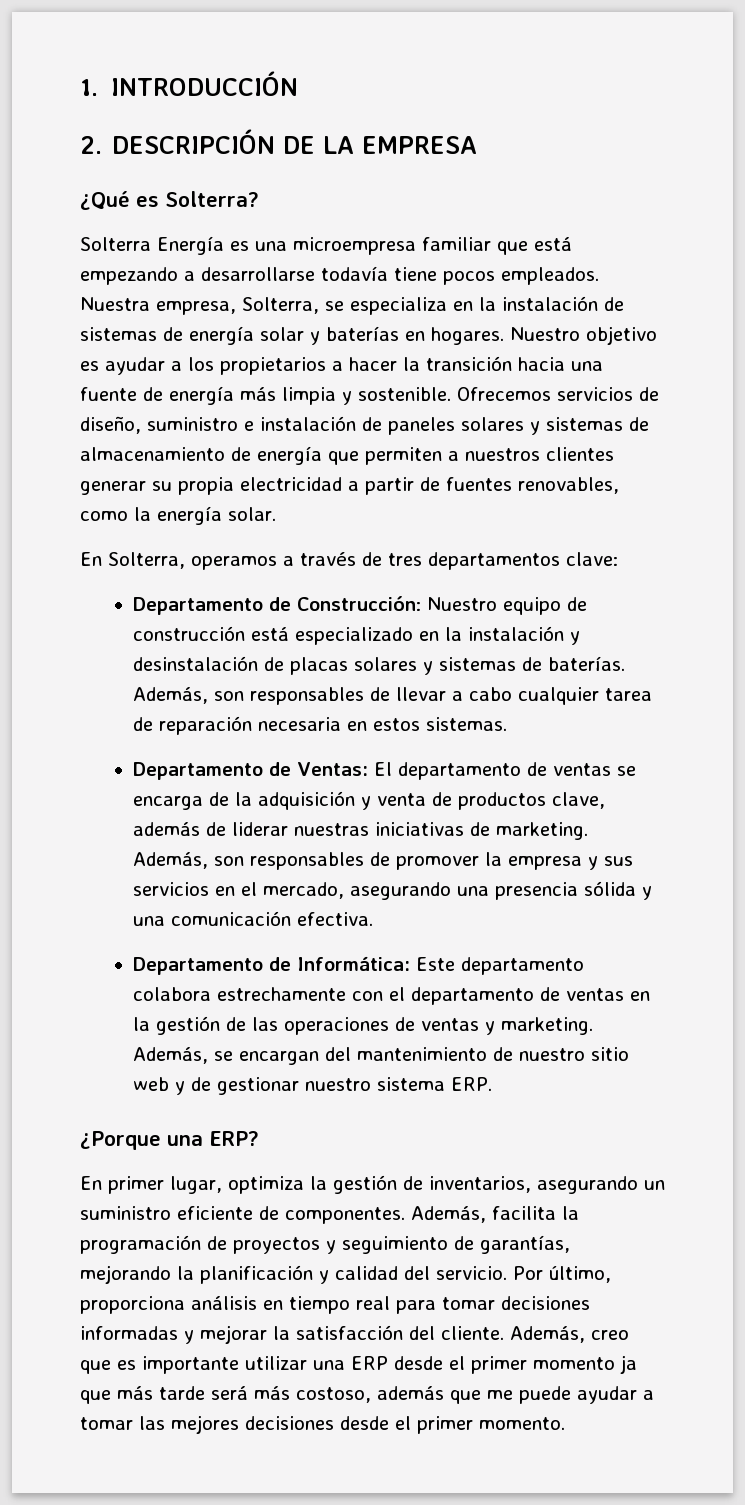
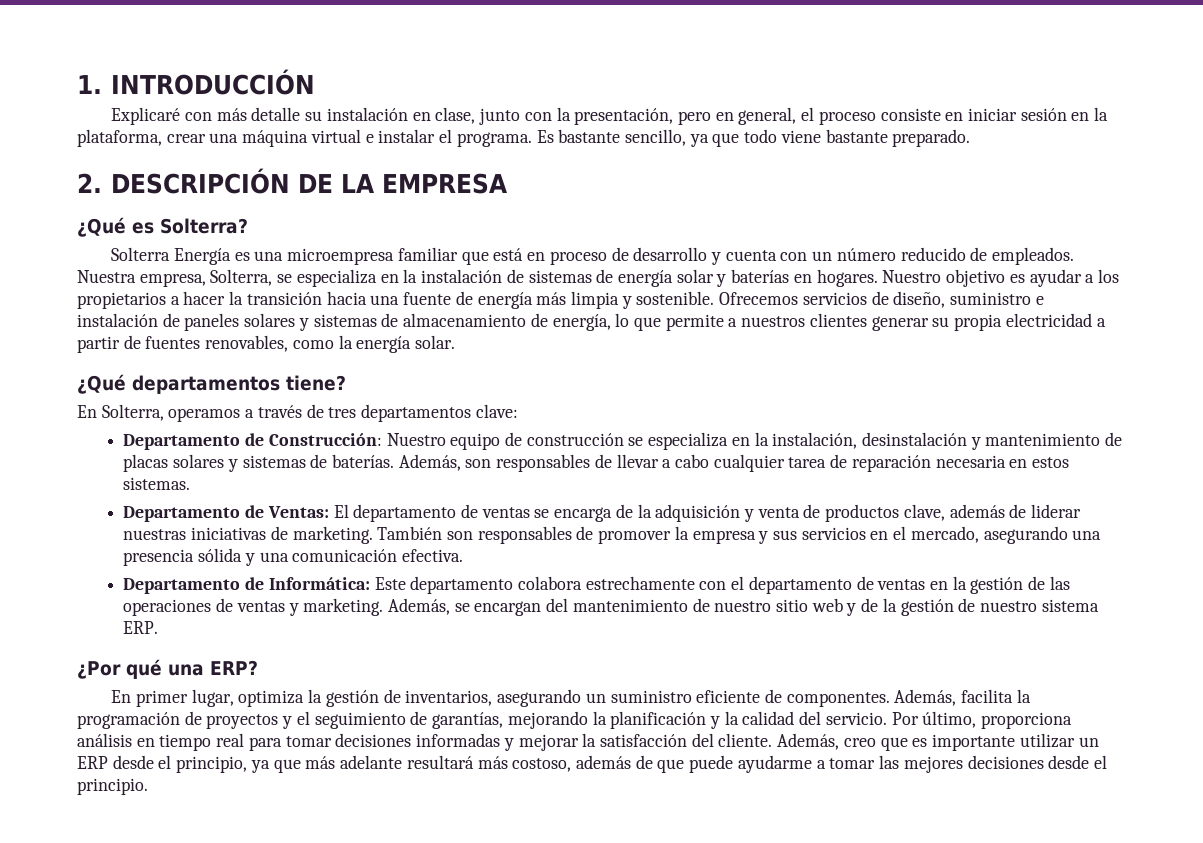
(298, 83) none -> [111,107,1109,125] [77,129,971,147] // Explicaré con más detalle su instalación en clase, junto con la presentación, pero en general, el proceso consiste en iniciar sesión en la plataforma, crear una máquina virtual e instalar el programa. Es bastante sencillo, ya que todo viene bastante preparado.
[80,266,495,285] empezando a desarrollarse todavía tiene pocos -> [527,247,988,265] en proceso de desarrollo y cuenta con un número reducido de
[257,446,442,465] energía que permiten -> [552,313,724,331] energía, lo que permite
(276, 514) none -> [77,374,346,394] // ¿Qué departamentos tiene?
[251,626,581,645] [133,656,259,671] está especializado en la instalación y desinstalación -> [628,432,1101,450] se especializa en la instalación, desinstalación y mantenimiento
[133,852,209,869] Además, -> [377,526,443,540] También
[217,1077,300,1095] gestionar -> [882,598,976,616] la gestión de
[80,1131,161,1150] ¿Porque -> [77,659,162,679] ¿Por qué
(336, 1247) none -> [296,711,310,725] el
(329, 1277) none -> [724,711,739,725] la
[313,1360,345,1370] una -> [1078,737,1099,747] un
[471,1355,637,1374] [80,1386,637,1404] primer momento ja que más tarde será más costoso, además que me puede ayudar -> [176,755,812,773] principio, ya que más adelante resultará más costoso, además de que puede ayudarme
[417,1416,565,1434] primer momento. -> [77,778,148,795] principio.

